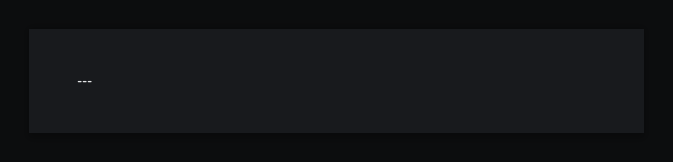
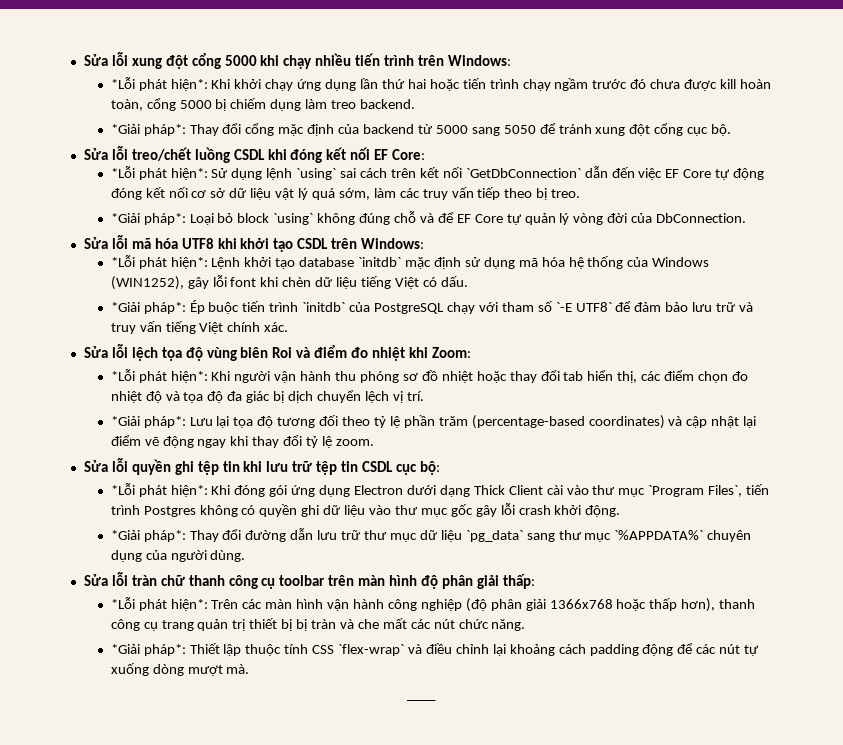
[77,80,92,86] --- -> [83,52,511,69] [110,77,771,91] [110,98,416,111] [110,123,732,136] [83,146,426,163] [110,166,765,180] [110,187,581,200] [110,211,747,225] [83,235,425,252] [110,255,710,269] [110,275,468,290] [110,300,754,314] [110,321,289,334] [83,344,471,361] [110,369,748,383] [110,390,424,403] [110,415,757,429] [110,435,374,448] [83,458,440,475] [110,483,770,497] [110,503,621,517] [110,528,752,542] [110,550,246,562] [83,572,535,589] [110,597,756,612] [110,618,526,631] [110,643,760,656] [110,663,250,676] [406,699,436,701] Sửa lỗi xung đột cổng 5000 khi chạy nhiều tiến trình trên Windows: // *Lỗi phát hiện*: Khi khởi chạy ứng dụng lần thứ hai hoặc tiến trình chạy ngầm trước đó chưa được kill hoàn toàn, cổng 5000 bị chiếm dụng làm treo backend. // *Giải pháp*: Thay đổi cổng mặc định của backend từ 5000 sang 5050 để tránh xung đột cổng cục bộ. // Sửa lỗi treo/chết luồng CSDL khi đóng kết nối EF Core: // *Lỗi phát hiện*: Sử dụng lệnh `using` sai cách trên kết nối `GetDbConnection` dẫn đến việc EF Core tự động đóng kết nối cơ sở dữ liệu vật lý quá sớm, làm các truy vấn tiếp theo bị treo. // *Giải pháp*: Loại bỏ block `using` không đúng chỗ và để EF Core tự quản lý vòng đời của DbConnection. // Sửa lỗi mã hóa UTF8 khi khởi tạo CSDL trên Windows: // *Lỗi phát hiện*: Lệnh khởi tạo database `initdb` mặc định sử dụng mã hóa hệ thống của Windows (WIN1252), gây lỗi font khi chèn dữ liệu tiếng Việt có dấu. // *Giải pháp*: Ép buộc tiến trình `initdb` của PostgreSQL chạy với tham số `-E UTF8` để đảm bảo lưu trữ và truy vấn tiếng Việt chính xác. // Sửa lỗi lệch tọa độ vùng biên Roi và điểm đo nhiệt khi Zoom: // *Lỗi phát hiện*: Khi người vận hành thu phóng sơ đồ nhiệt hoặc thay đổi tab hiển thị, các điểm chọn đo nhiệt độ và tọa độ đa giác bị dịch chuyển lệch vị trí. // *Giải pháp*: Lưu lại tọa độ tương đối theo tỷ lệ phần trăm (percentage-based coordinates) và cập nhật lại điểm vẽ động ngay khi thay đổi tỷ lệ zoom. // Sửa lỗi quyền ghi tệp tin khi lưu trữ tệp tin CSDL cục bộ: // *Lỗi phát hiện*: Khi đóng gói ứng dụng Electron dưới dạng Thick Client cài vào thư mục `Program Files`, tiến trình Postgres không có quyền ghi dữ liệu vào thư mục gốc gây lỗi crash khởi động. // *Giải pháp*: Thay đổi đường dẫn lưu trữ thư mục dữ liệu `pg_data` sang thư mục `%APPDATA%` chuyên dụng của người dùng. // Sửa lỗi tràn chữ thanh công cụ toolbar trên màn hình độ phân giải thấp: // *Lỗi phát hiện*: Trên các màn hình vận hành công nghiệp (độ phân giải 1366x768 hoặc thấp hơn), thanh công cụ trang quản trị thiết bị bị tràn và che mất các nút chức năng. // *Giải pháp*: Thiết lập thuộc tính CSS `flex-wrap` và điều chỉnh lại khoảng cách padding động để các nút tự xuống dòng mượt mà. // ____

